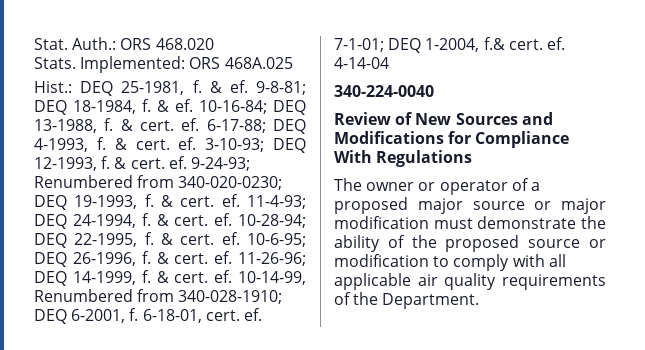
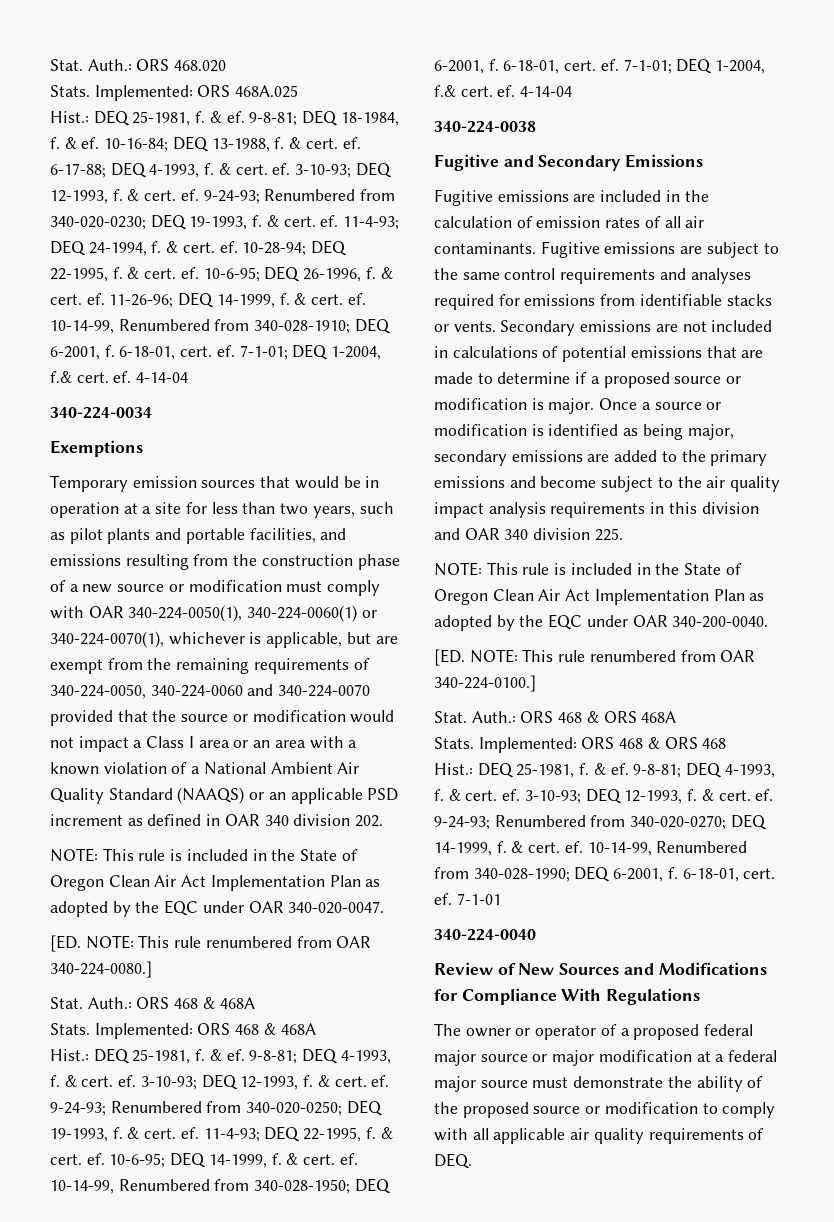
(389, 63) none -> [50,407,152,419] [50,440,143,457] [50,475,380,492] [50,502,394,518] [50,528,347,544] [50,554,400,570] [50,580,381,596] [50,605,377,622] [50,631,398,648] [50,658,370,674] [50,684,371,699] [50,710,395,726] [50,736,358,752] [50,762,360,775] [50,787,399,804] [50,814,384,827] [50,848,358,862] [50,875,381,891] [50,900,385,917] [50,935,372,952] [50,961,152,978] [50,997,255,1009] [50,1023,316,1039] [50,1048,391,1064] [50,1074,390,1090] [50,1100,383,1116] [50,1126,393,1142] [50,1152,358,1168] [50,1178,391,1194] [434,58,766,74] [434,85,573,97] [434,121,536,133] [434,154,704,171] [434,189,709,206] [434,216,705,228] [434,241,779,258] [434,268,751,284] [434,294,772,310] [434,320,773,336] [434,346,764,362] [434,372,742,388] [434,398,722,414] [434,424,734,440] [434,450,768,466] [434,476,781,492] [434,502,759,518] [434,528,623,541] [434,562,742,576] [434,589,765,605] [434,614,769,631] [434,649,756,666] [434,675,536,692] [434,711,677,723] [434,737,727,753] [434,762,775,778] [434,788,774,804] [434,814,767,830] [434,841,748,856] [434,866,776,882] [434,893,501,905] // 340-224-0034 // Exemptions // Temporary emission sources that would be in operation at a site for less than two years, such as pilot plants and portable facilities, and emissions resulting from the construction phase of a new source or modification must comply with OAR 340-224-0050(1), 340-224-0060(1) or 340-224-0070(1), whichever is applicable, but are exempt from the remaining requirements of 340-224-0050, 340-224-0060 and 340-224-0070 provided that the source or modification would not impact a Class I area or an area with a known violation of a National Ambient Air Quality Standard (NAAQS) or an applicable PSD increment as defined in OAR 340 division 202. // NOTE: This rule is included in the State of Oregon Clean Air Act Implementation Plan as adopted by the EQC under OAR 340-020-0047. // [ED. NOTE: This rule renumbered from OAR 340-224-0080.] // Stat. Auth.: ORS 468 & 468A // Stats. Implemented: ORS 468 & 468A // Hist.: DEQ 25-1981, f. & ef. 9-8-81; DEQ 4-1993, f. & cert. ef. 3-10-93; DEQ 12-1993, f. & cert. ef. 9-24-93; Renumbered from 340-020-0250; DEQ 19-1993, f. & cert. ef. 11-4-93; DEQ 22-1995, f. & cert. ef. 10-6-95; DEQ 14-1999, f. & cert. ef. 10-14-99, Renumbered from 340-028-1950; DEQ 6-2001, f. 6-18-01, cert. ef. 7-1-01; DEQ 1-2004, f.& cert. ef. 4-14-04 // 340-224-0038 // Fugitive and Secondary Emissions // Fugitive emissions are included in the calculation of emission rates of all air contaminants. Fugitive emissions are subject to the same control requirements and analyses required for emissions from identifiable stacks or vents. Secondary emissions are not included in calculations of potential emissions that are made to determine if a proposed source or modification is major. Once a source or modification is identified as being major, secondary emissions are added to the primary emissions and become subject to the air quality impact analysis requirements in this division and OAR 340 division 225. // NOTE: This rule is included in the State of Oregon Clean Air Act Implementation Plan as adopted by the EQC under OAR 340-200-0040. // [ED. NOTE: This rule renumbered from OAR 340-224-0100.] // Stat. Auth.: ORS 468 & ORS 468A // Stats. Implemented: ORS 468 & ORS 468 // Hist.: DEQ 25-1981, f. & ef. 9-8-81; DEQ 4-1993, f. & cert. ef. 3-10-93; DEQ 12-1993, f. & cert. ef. 9-24-93; Renumbered from 340-020-0270; DEQ 14-1999, f. & cert. ef. 10-14-99, Renumbered from 340-028-1990; DEQ 6-2001, f. 6-18-01, cert. ef. 7-1-01
(408, 205) none -> [704,1024,754,1036] federal
(429, 222) none -> [696,1050,778,1062] [434,1076,528,1092] at a federal major source
[353,292,480,309] the Department. -> [434,1153,472,1169] DEQ.

